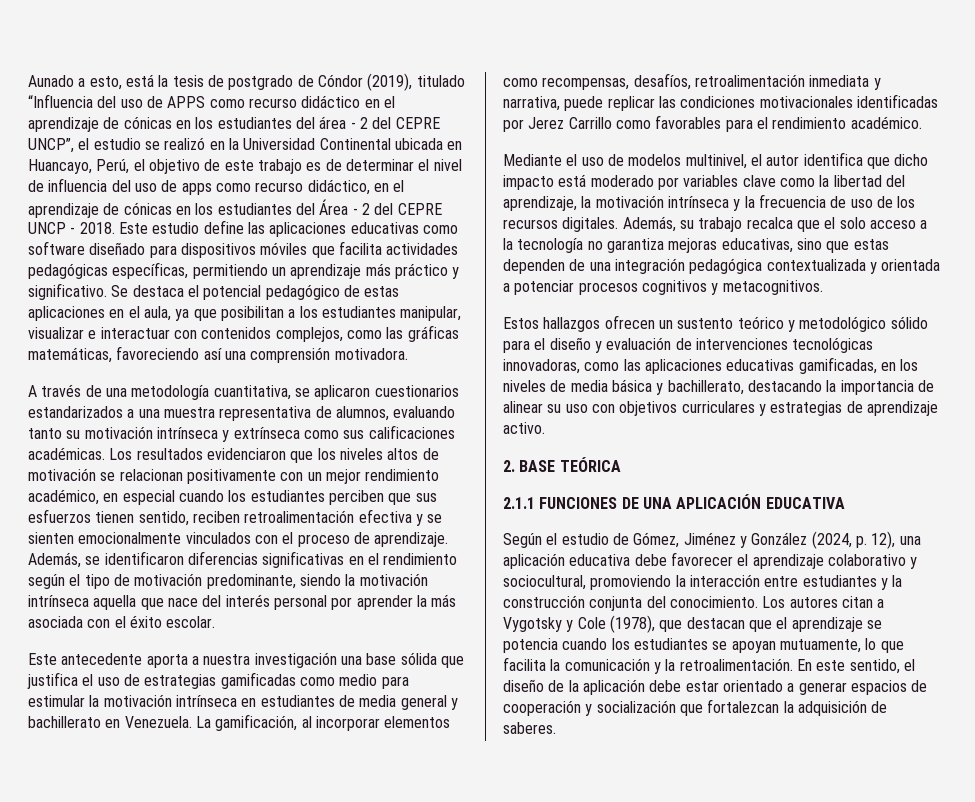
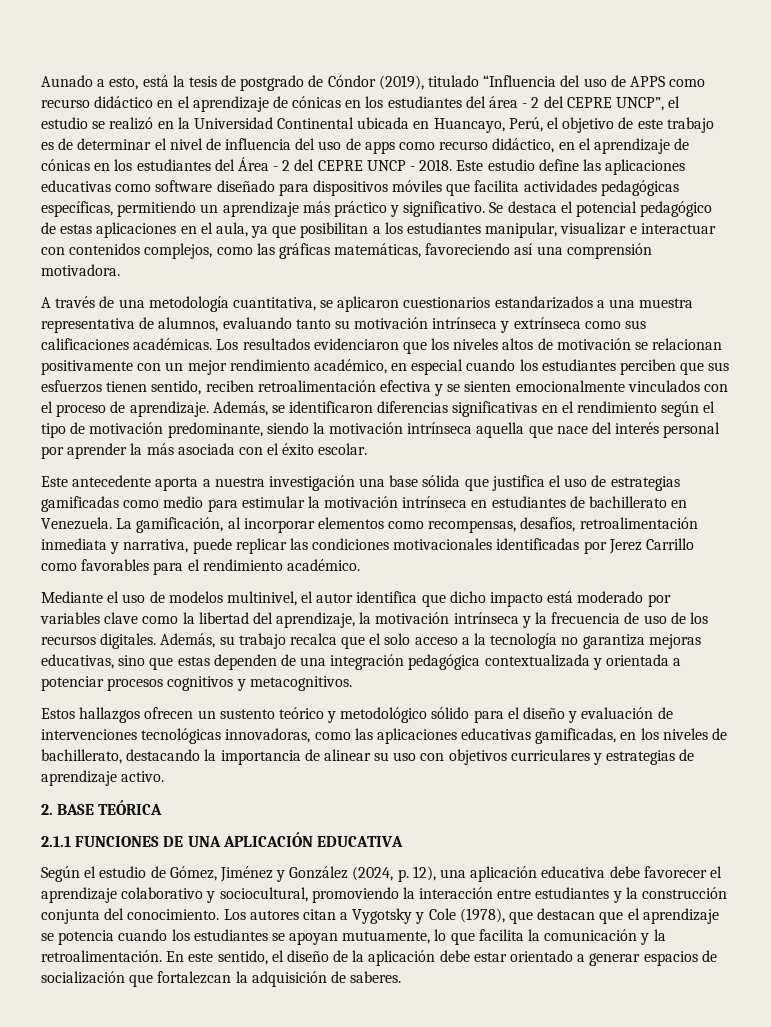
[359,695,458,710] media general y -> (585, 502) none
[570,379,664,395] media básica y -> (728, 734) none
[503,700,593,716] cooperación y -> (717, 956) none

